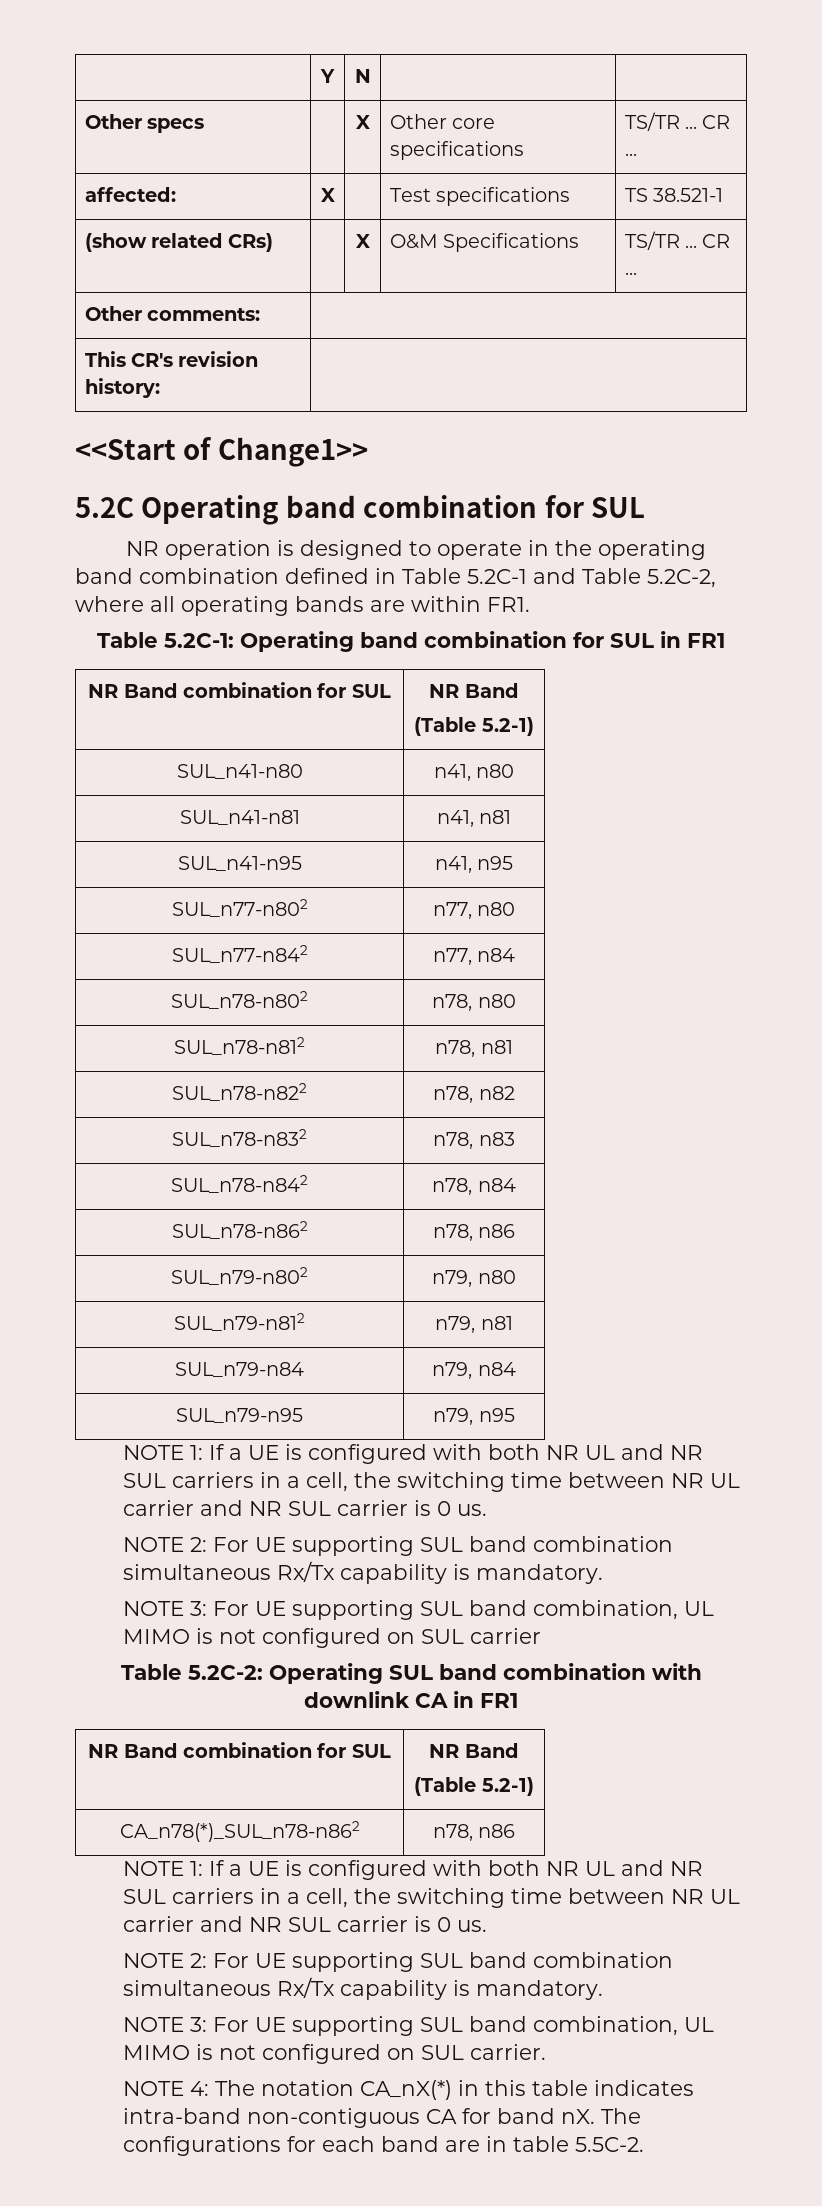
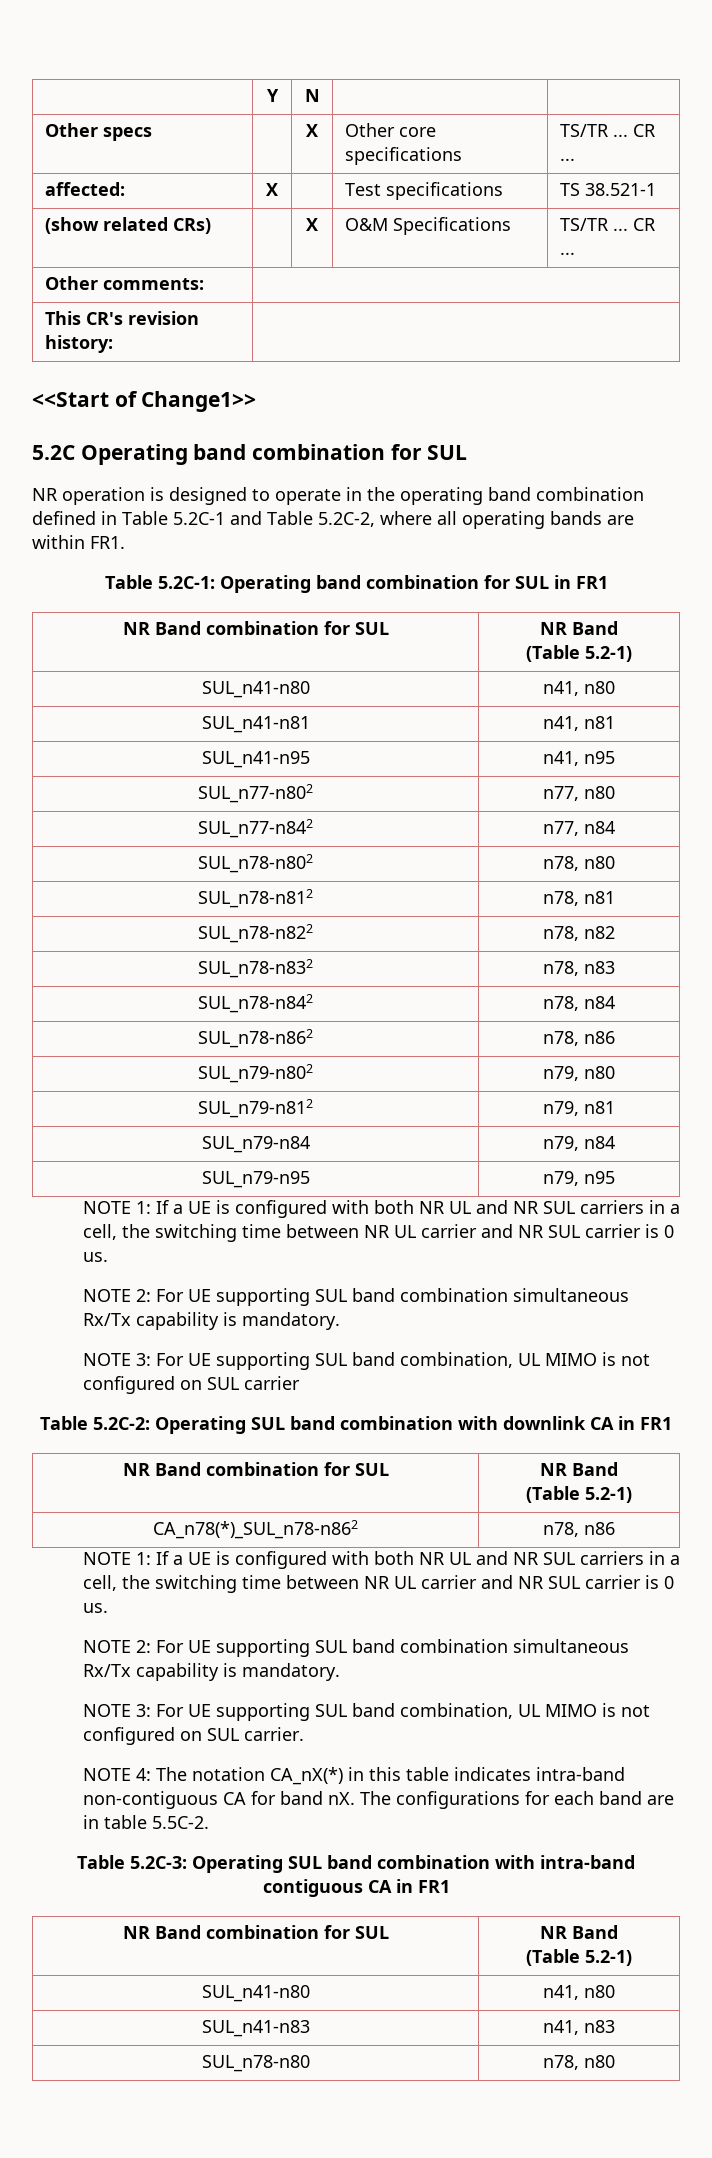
(645, 2144) none -> [77,1855,635,1873] [262,1879,450,1897] [122,1925,389,1939] [540,1925,618,1939] [526,1949,632,1966] [201,1985,310,2002] [543,1985,615,2000] [201,2020,310,2037] [543,2020,615,2035] [201,2055,310,2072] [543,2055,615,2070] // Table 5.2C-3: Operating SUL band combination with intra-band contiguous CA in FR1 // NR Band combination for SUL | NR Band // (Table 5.2-1) // SUL_n41-n80 | n41, n80 // SUL_n41-n83 | n41, n83 // SUL_n78-n80 | n78, n80

